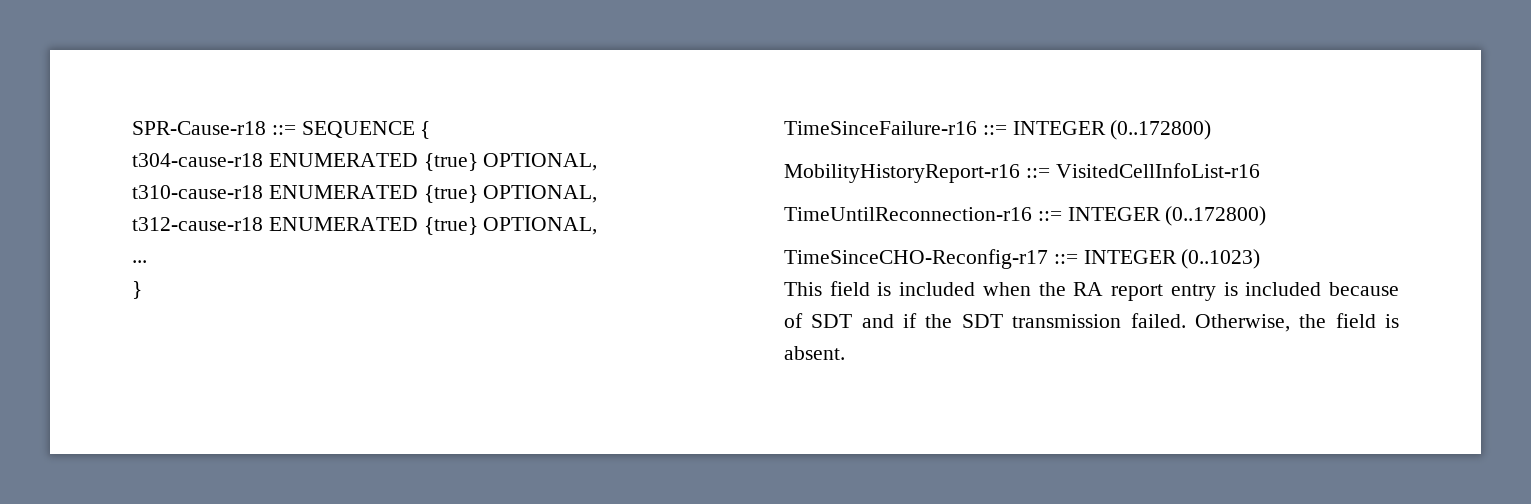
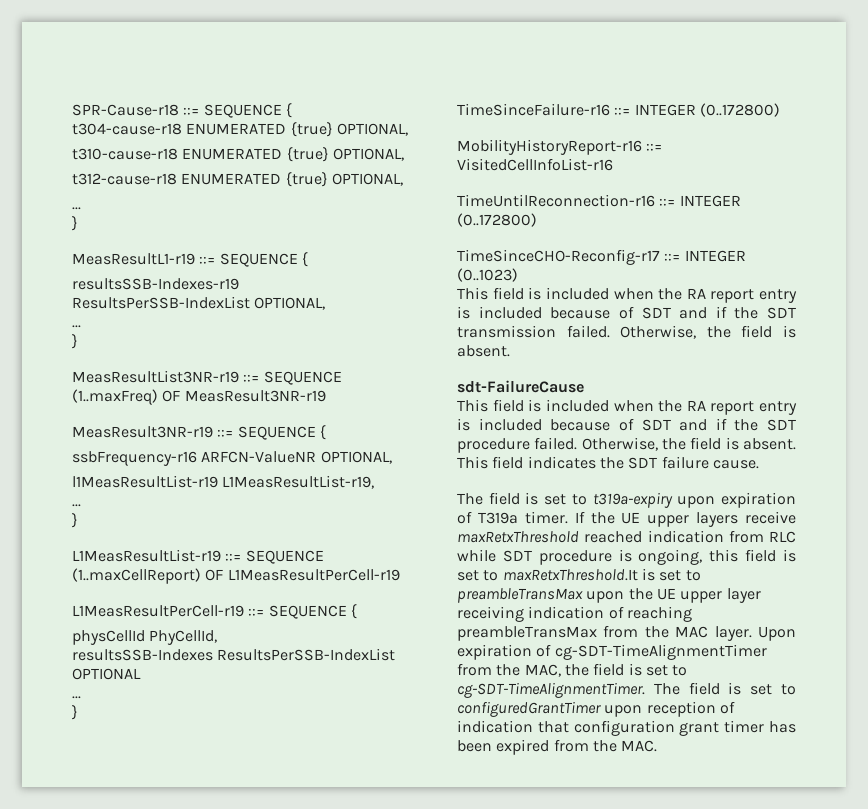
(142, 290) none -> [72,252,308,267] [72,278,239,290] [72,296,326,310] [72,325,81,328] [72,334,78,349] [72,370,342,385] [72,389,326,405] [72,425,326,440] [72,451,392,466] [72,475,375,489] [72,504,81,507] [72,513,78,528] [72,549,324,564] [72,568,400,584] [72,604,357,619] [72,630,218,645] [72,648,396,661] [72,668,141,680] [72,696,81,699] [72,705,78,720] // MeasResultL1-r19 ::= SEQUENCE { // resultsSSB-Indexes-r19 ResultsPerSSB-IndexList OPTIONAL, // ... // } // MeasResultList3NR-r19 ::= SEQUENCE (1..maxFreq) OF MeasResult3NR-r19 // MeasResult3NR-r19 ::= SEQUENCE { // ssbFrequency-r16 ARFCN-ValueNR OPTIONAL, // l1MeasResultList-r19 L1MeasResultList-r19, // ... // } // L1MeasResultList-r19 ::= SEQUENCE (1..maxCellReport) OF L1MeasResultPerCell-r19 // L1MeasResultPerCell-r19 ::= SEQUENCE { // physCellId PhyCellId, // resultsSSB-Indexes ResultsPerSSB-IndexList OPTIONAL // ... // }
(845, 353) none -> [457,380,584,393] [457,399,797,415] [457,418,796,431] [457,437,796,453] [457,456,759,469] [457,492,796,508] [457,511,796,527] [457,530,796,543] [457,549,796,565] [457,568,701,581] [457,588,761,603] [457,606,692,622] [457,625,796,641] [457,644,767,660] [457,663,688,677] [457,682,796,698] [457,701,735,717] [457,720,796,736] [457,739,658,755] // sdt-FailureCause // This field is included when the RA report entry is included because of SDT and if the SDT procedure failed. Otherwise, the field is absent. This field indicates the SDT failure cause. // The field is set to t319a-expiry upon expiration of T319a timer. If the UE upper layers receive maxRetxThreshold reached indication from RLC while SDT procedure is ongoing, this field is set to maxRetxThreshold.It is set to preambleTransMax upon the UE upper layer receiving indication of reaching preambleTransMax from the MAC layer. Upon expiration of cg-SDT-TimeAlignmentTimer from the MAC, the field is set to cg-SDT-TimeAlignmentTimer. The field is set to configuredGrantTimer upon reception of indication that configuration grant timer has been expired from the MAC.

